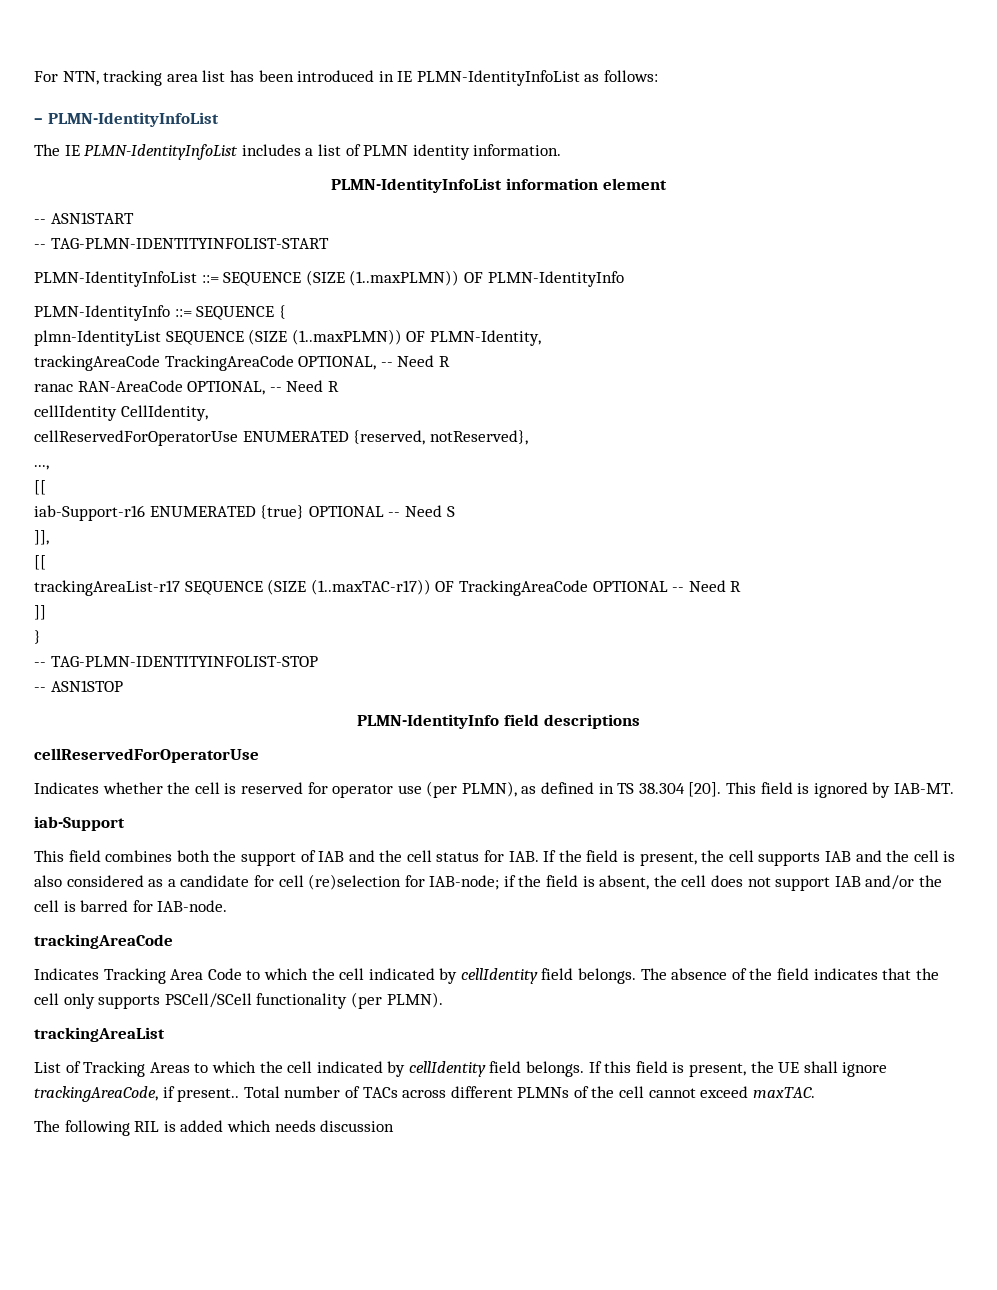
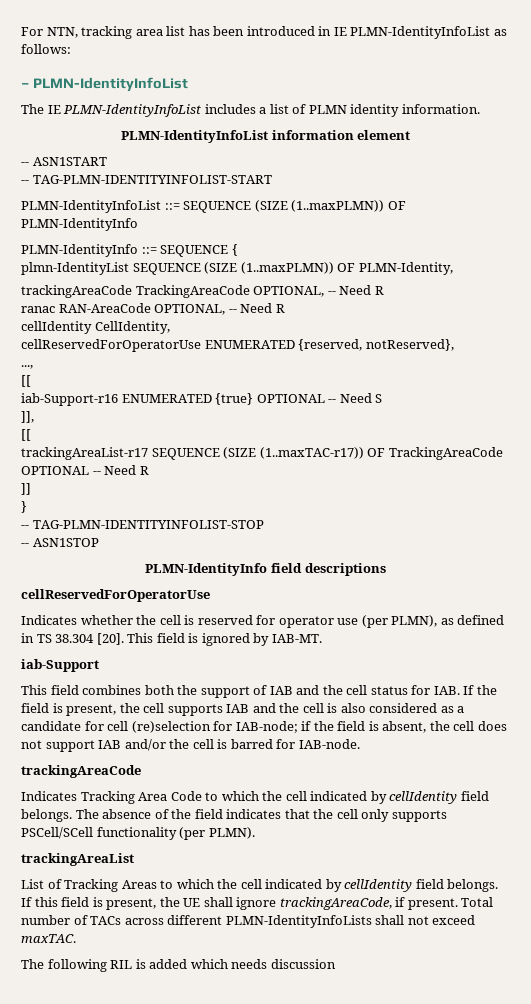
[177,1088,240,1102] present.. -> [407,898,458,910] present.
[517,1086,696,1098] PLMNs of the cell cannot -> [225,915,429,928] PLMN-IdentityInfoLists shall not

